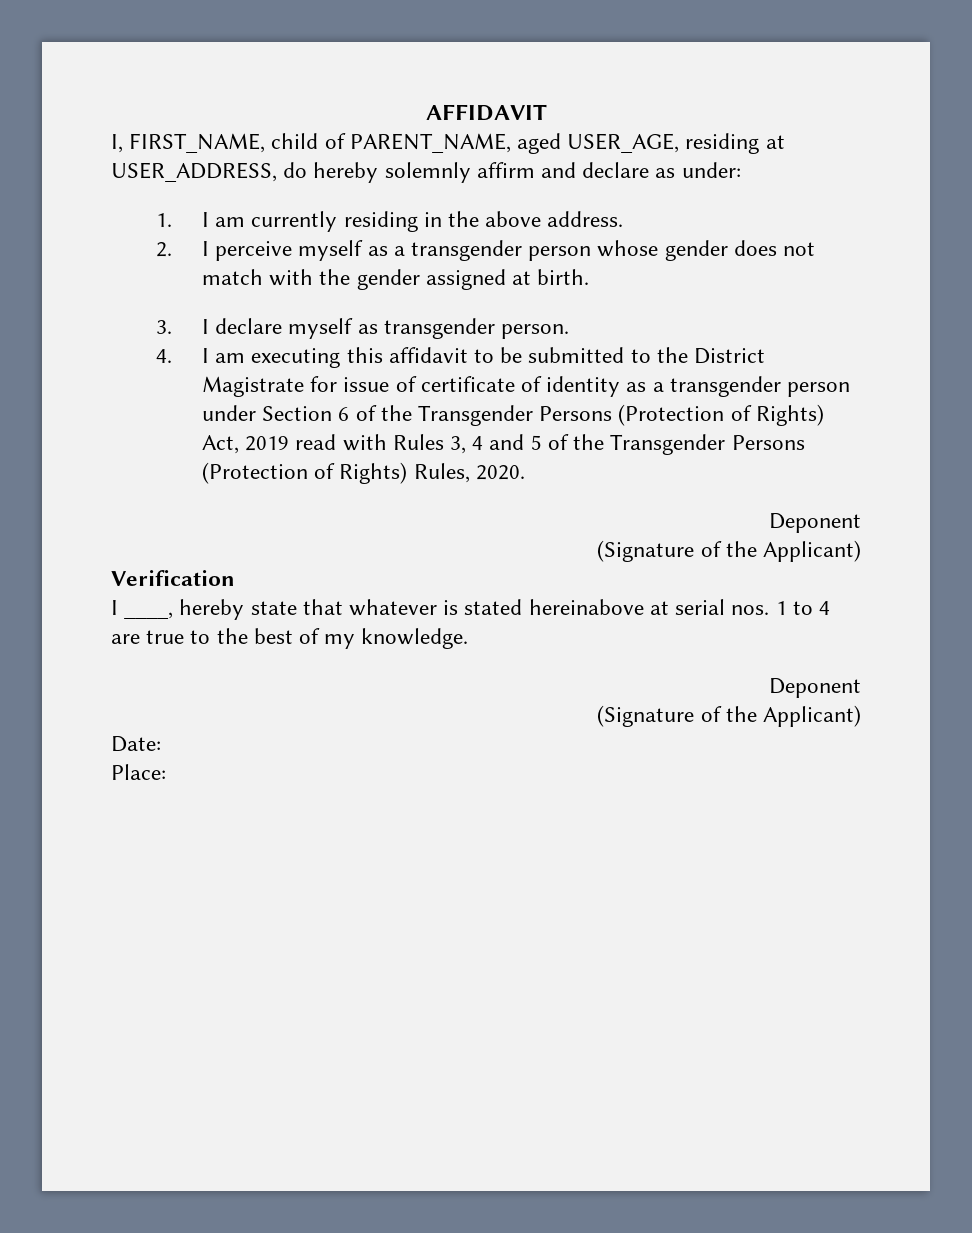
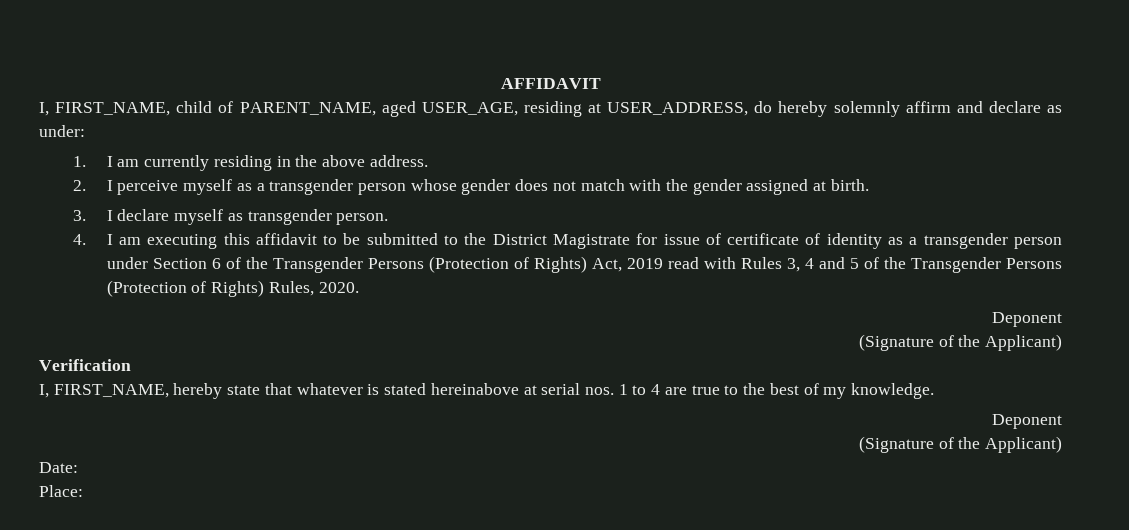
[111,600,174,619] I ____, -> [39,384,169,398] I, FIRST_NAME,

